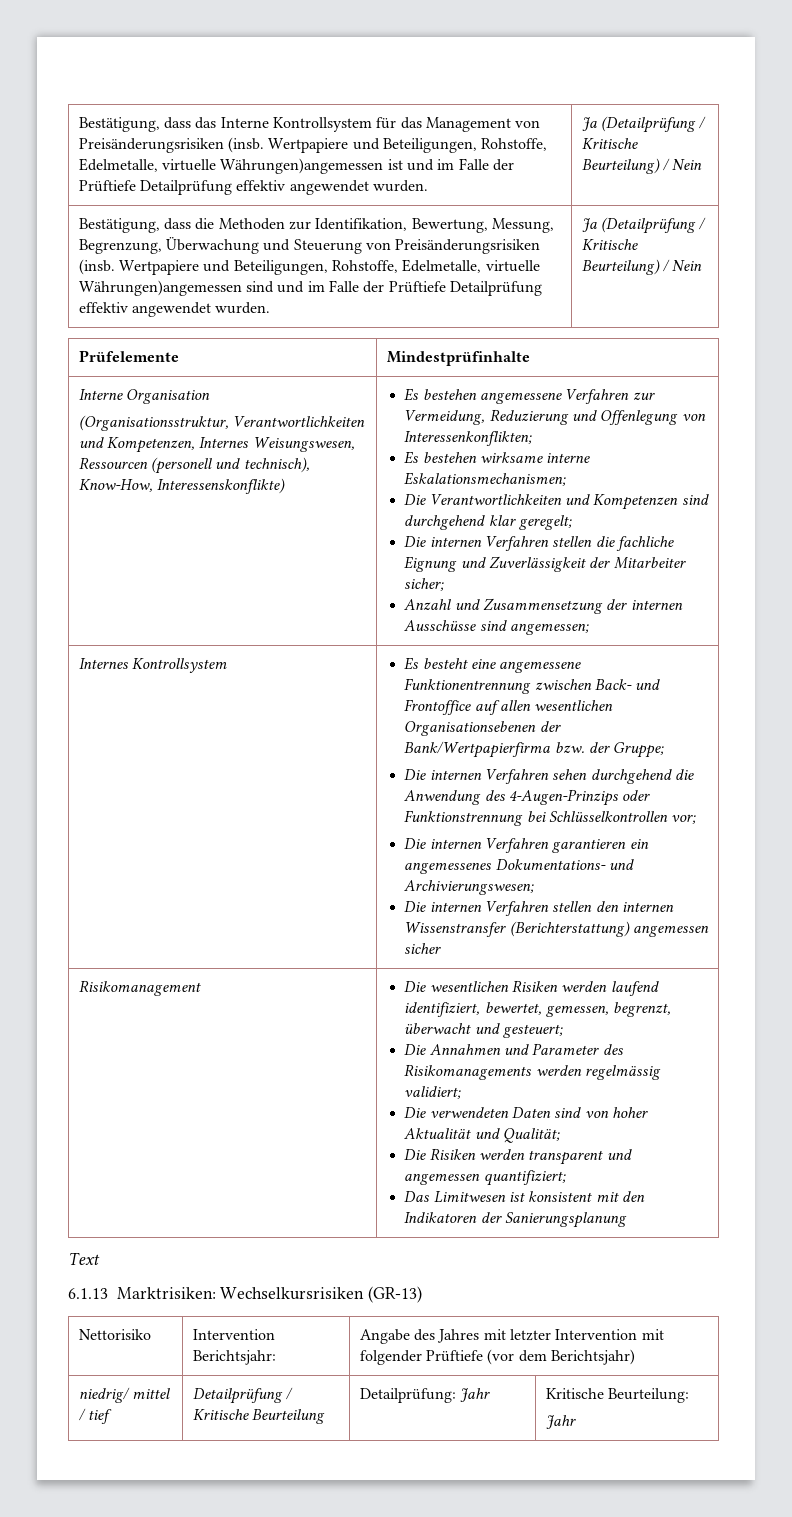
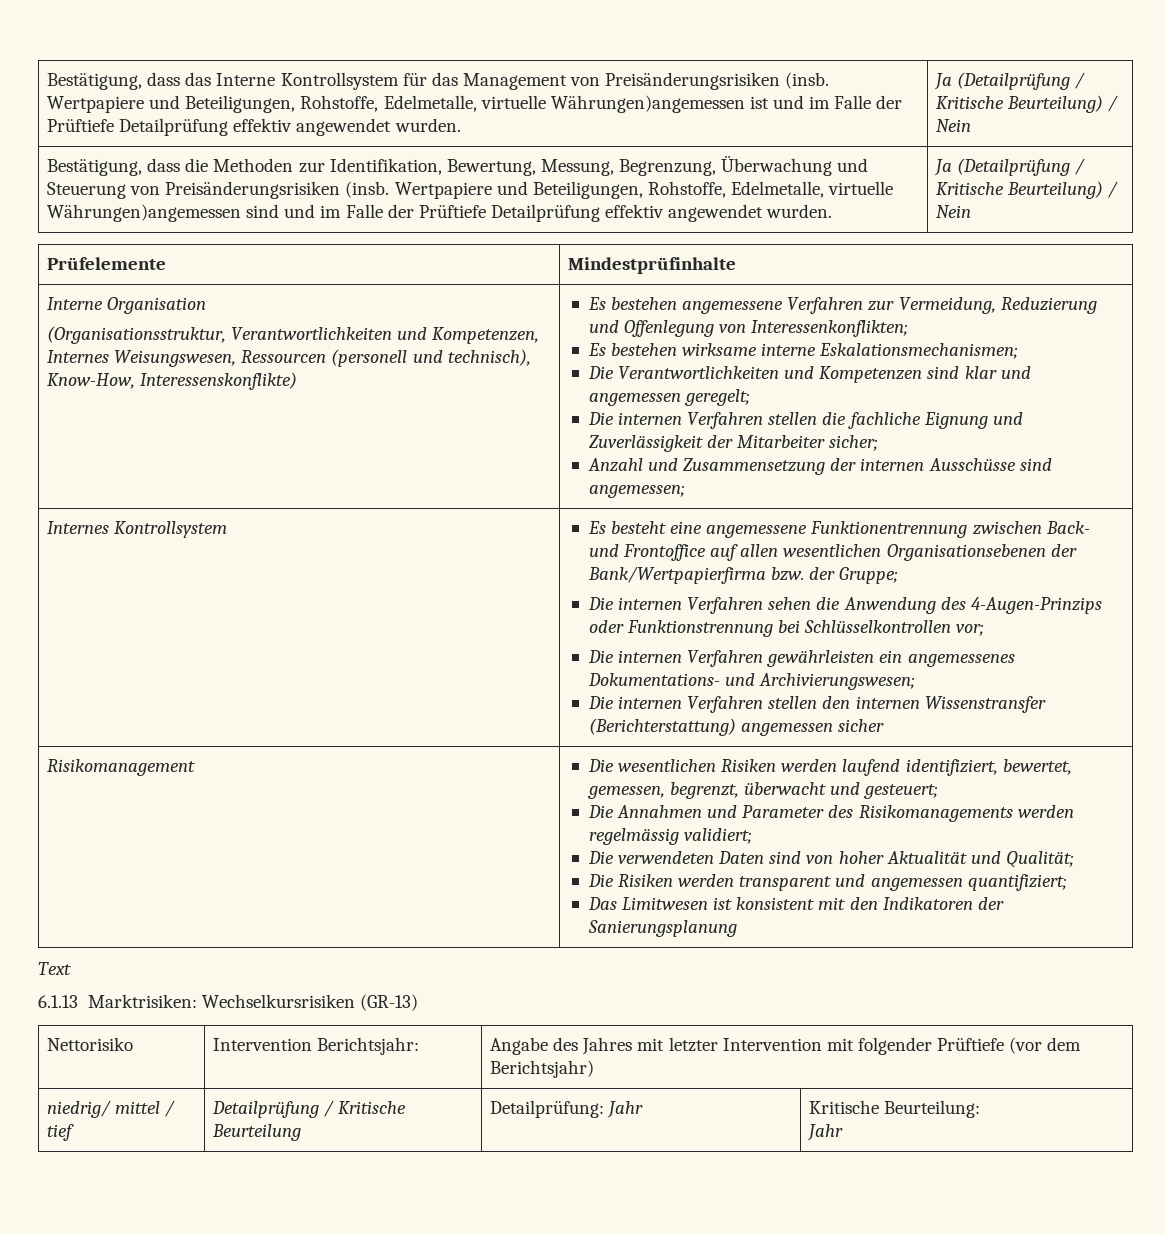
[404,515,516,530] durchgehend klar -> [964,366,1031,379] [588,393,681,406] klar und angemessen
[590,769,672,784] durchgehend -> (812, 603) none
[552,839,627,853] garantieren -> [767,650,875,667] gewährleisten

